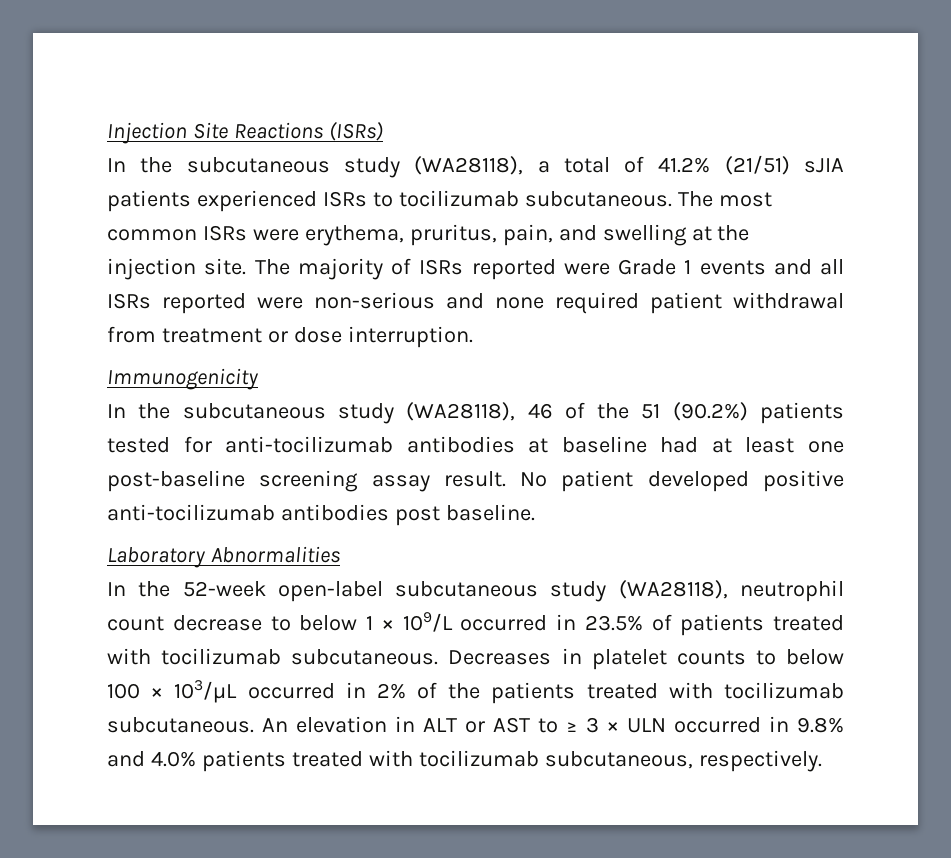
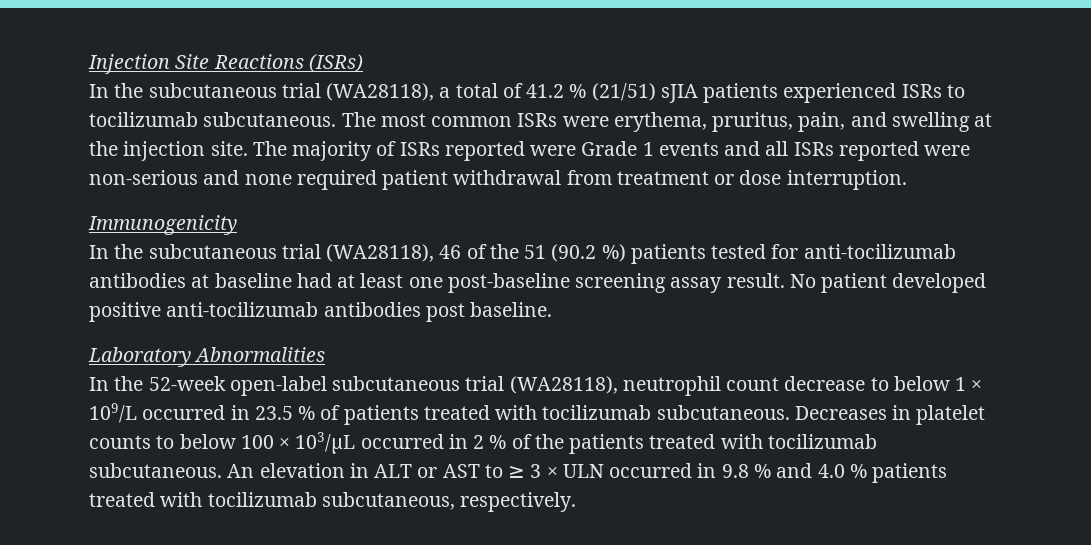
[343,157,400,178] study -> [281,83,321,98] trial
[658,157,711,173] 41.2% -> [526,84,587,98] 41.2 %
[337,403,394,424] study -> [281,244,321,259] trial
[672,402,748,421] (90.2%) -> [551,244,626,262] (90.2 %)
[550,581,607,602] study -> [465,376,505,391] trial
[584,615,643,631] 23.5% -> [254,406,316,420] 23.5 %
[376,683,406,699] 2% -> [473,435,507,449] 2 %
[797,717,844,733] [107,751,196,767] 9.8% and 4.0% -> [721,463,867,478] 9.8 % and 4.0 %

